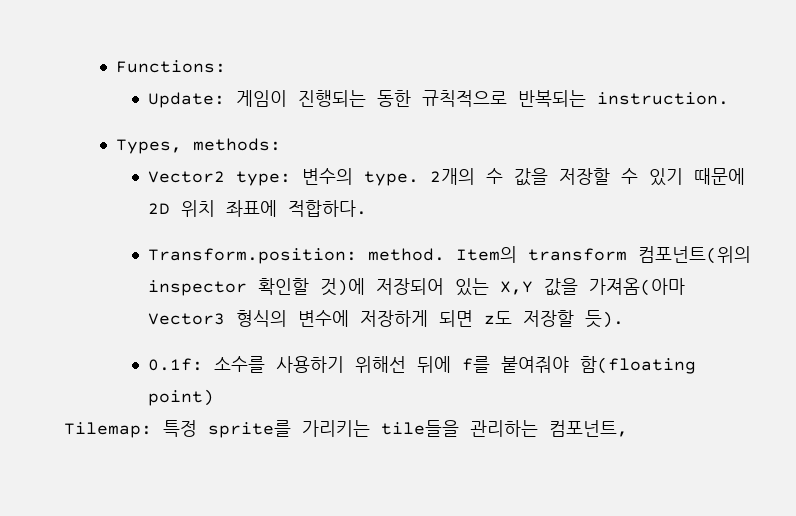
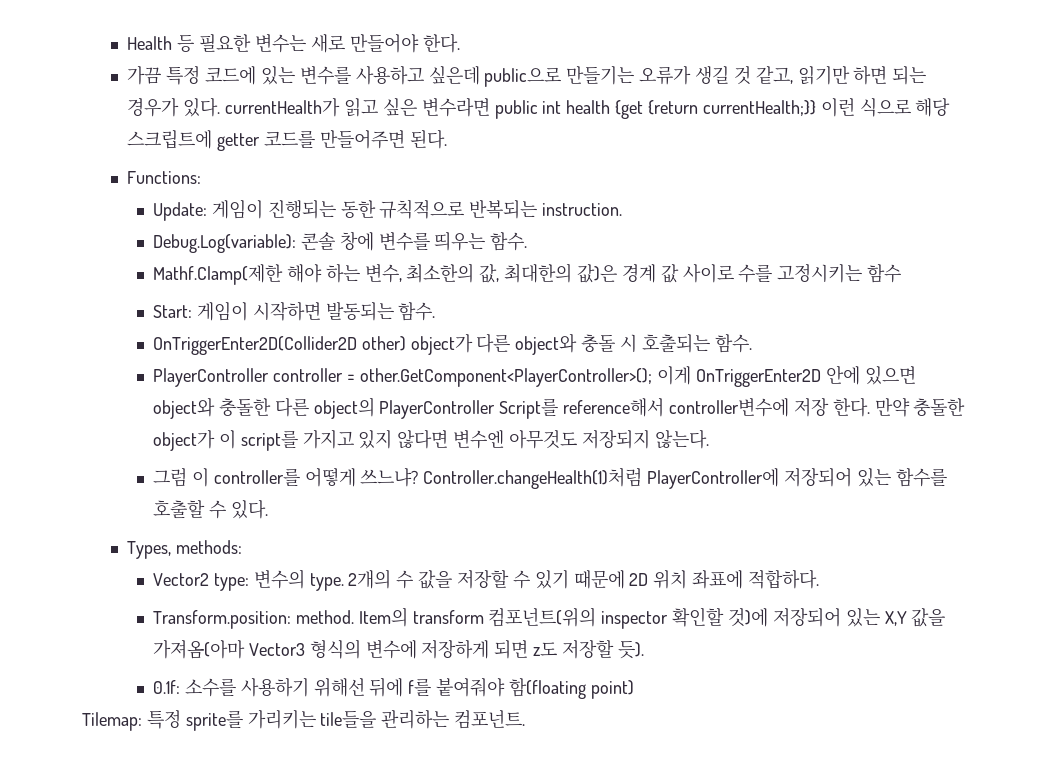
(115, 66) none -> [127,33,460,53] [127,65,927,87] [127,97,951,119] [127,129,447,151] Health 등 필요한 변수는 새로 만들어야 한다. // 가끔 특정 코드에 있는 변수를 사용하고 싶은데 public으로 만들기는 오류가 생길 것 같고, 읽기만 하면 되는 경우가 있다. currentHealth가 읽고 싶은 변수라면 public int health {get {return currentHealth;}} 이런 식으로 해당 스크립트에 getter 코드를 만들어주면 된다. //
(730, 98) none -> [152,231,528,253] [152,263,902,285] [152,302,436,321] [152,333,752,355] [152,365,916,387] [152,397,966,419] [152,429,709,451] [152,467,947,489] [152,499,268,519] // Debug.Log(variable): 콘솔 창에 변수를 띄우는 함수. // Mathf.Clamp(제한 해야 하는 변수, 최소한의 값, 최대한의 값)은 경계 값 사이로 수를 고정시키는 함수 // Start: 게임이 시작하면 발동되는 함수. // OnTriggerEnter2D(Collider2D other) object가 다른 object와 충돌 시 호출되는 함수. // PlayerController controller = other.GetComponent<PlayerController>(); 이게 OnTriggerEnter2D 안에 있으면 object와 충돌한 다른 object의 PlayerController Script를 reference해서 controller변수에 저장 한다. 만약 충돌한 object가 이 script를 가지고 있지 않다면 변수엔 아무것도 저장되지 않는다. // 그럼 이 controller를 어떻게 쓰느냐? Controller.changeHealth(1)처럼 PlayerController에 저장되어 있는 함수를 호출할 수 있다.
[549,420,628,437] 컴포넌트, -> [454,710,526,729] 컴포넌트.

